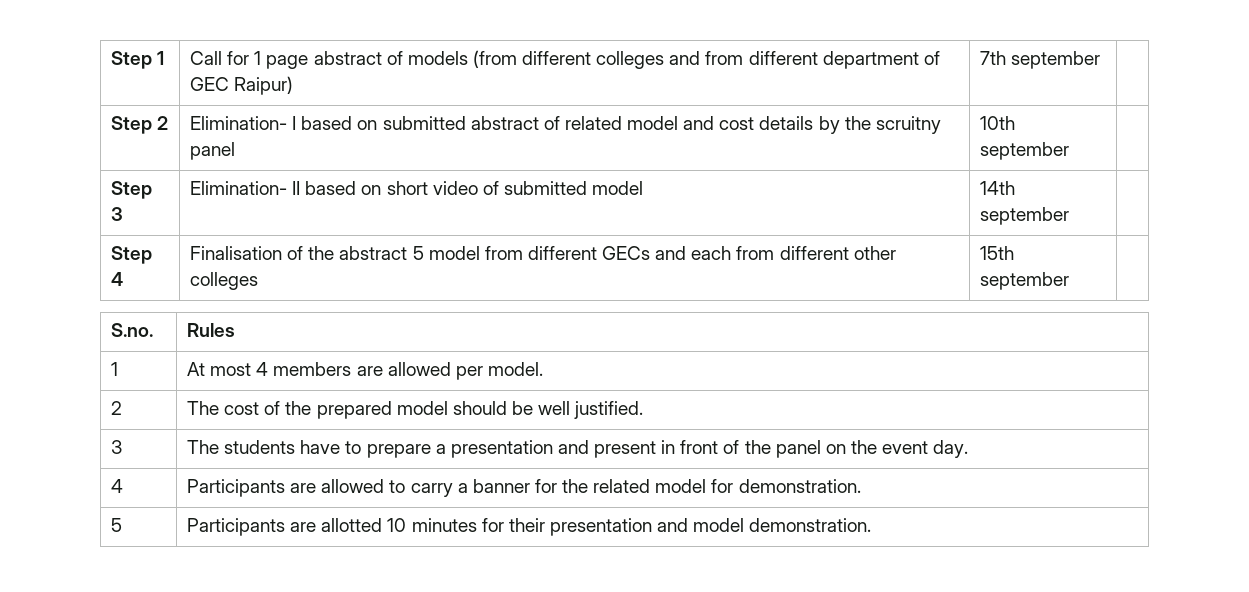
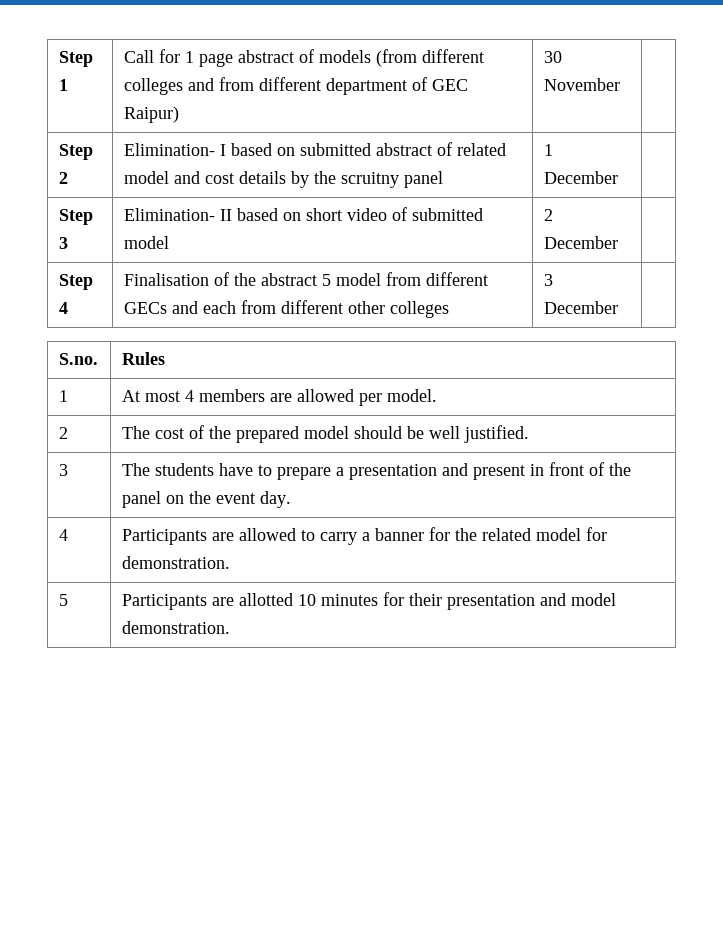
[979,51,1101,69] 7th september -> [543,51,562,63] [543,78,620,91] 30 November
[979,116,1015,130] [979,142,1069,160] 10th september -> [543,144,553,156] [543,171,618,184] 1 December
[979,181,1015,195] [979,207,1069,225] 14th september -> [543,209,553,221] [543,236,618,249] 2 December
[979,246,1014,260] [979,272,1069,290] 15th september -> [543,274,553,286] [543,301,618,314] 3 December

